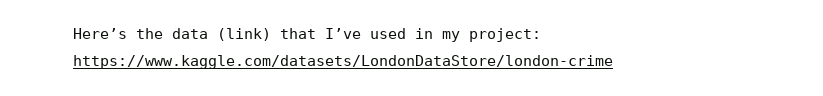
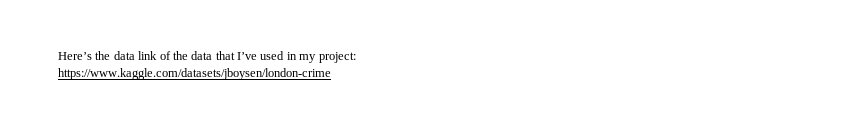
[217,28,271,41] (link) -> [138,51,213,60] link of the data
[73,55,613,69] https://www.kaggle.com/datasets/LondonDataStore/london-crime -> [58,68,331,80] https://www.kaggle.com/datasets/jboysen/london-crime

